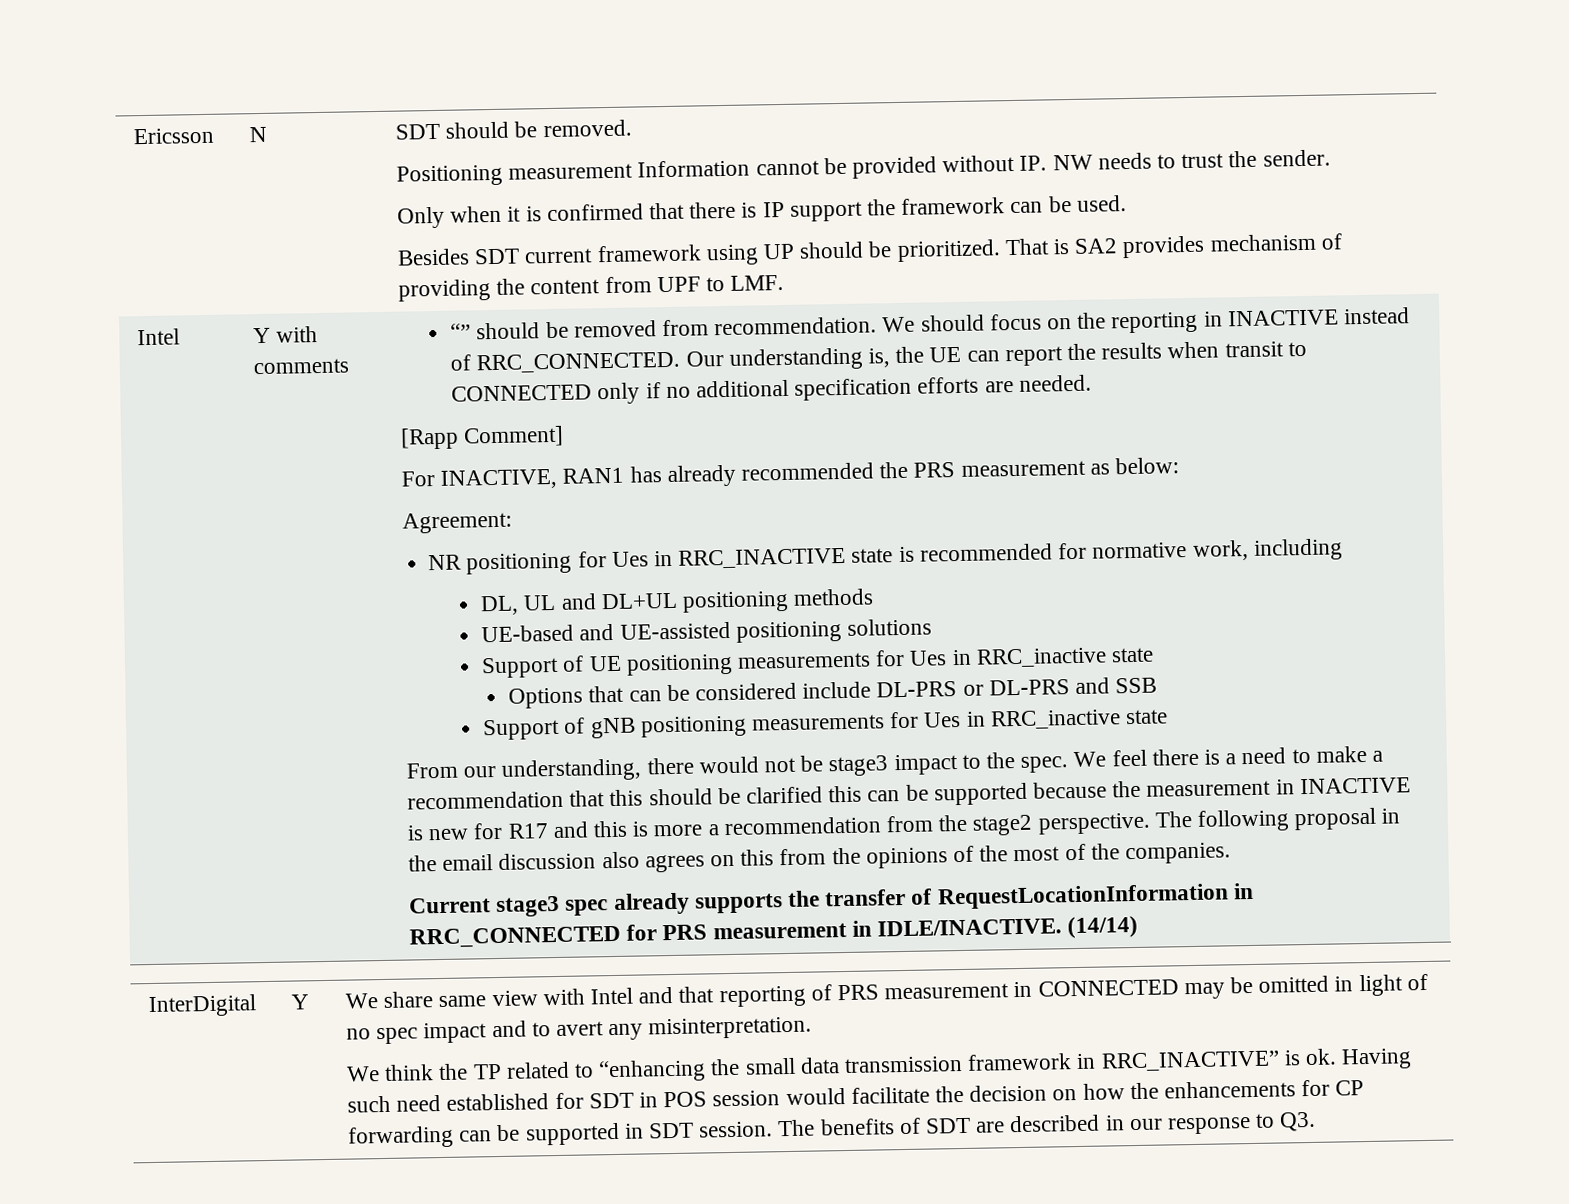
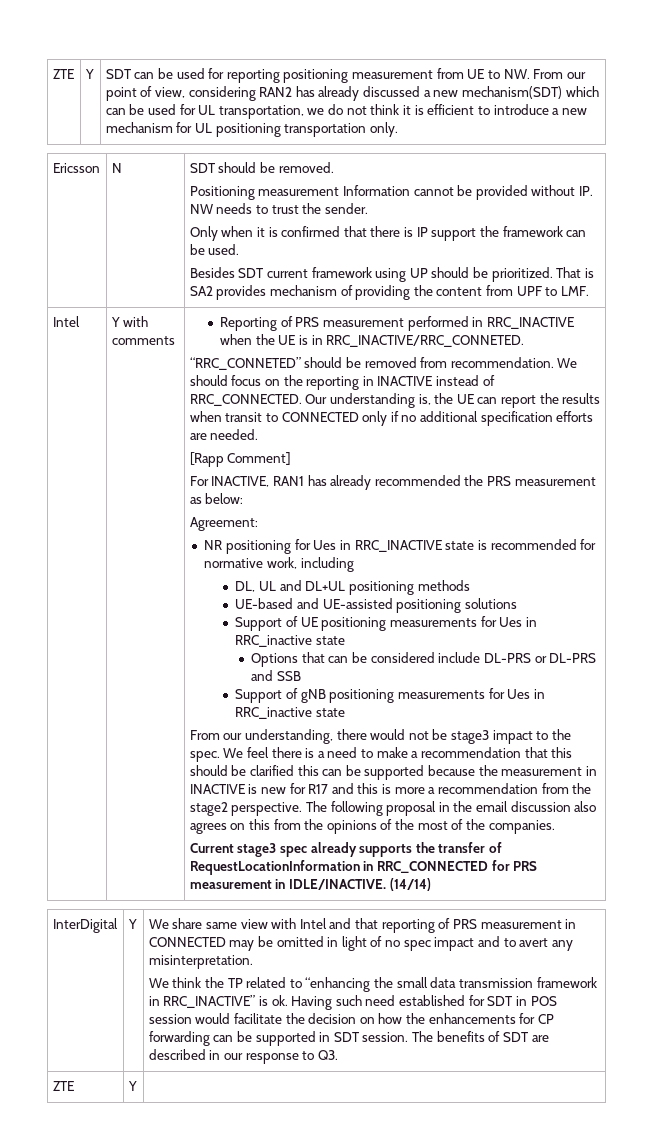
(132, 136) none -> [52,69,74,79] [84,69,94,79] [105,68,586,83] [105,86,599,101] [105,104,587,119] [105,122,398,137] ZTE | Y | SDT can be used for reporting positioning measurement from UE to NW. From our point of view, considering RAN2 has already discussed a new mechanism(SDT) which can be used for UL transportation, we do not think it is efficient to introduce a new mechanism for UL positioning transportation only. //
[450,323,472,340] “” -> [219,316,574,331] [219,334,525,347] [189,357,301,370] Reporting of PRS measurement performed in RRC_INACTIVE when the UE is in RRC_INACTIVE/RRC_CONNETED. // “RRC_CONNETED”
(1317, 1121) none -> [52,1081,74,1091] [127,1081,137,1091] // ZTE | Y |

